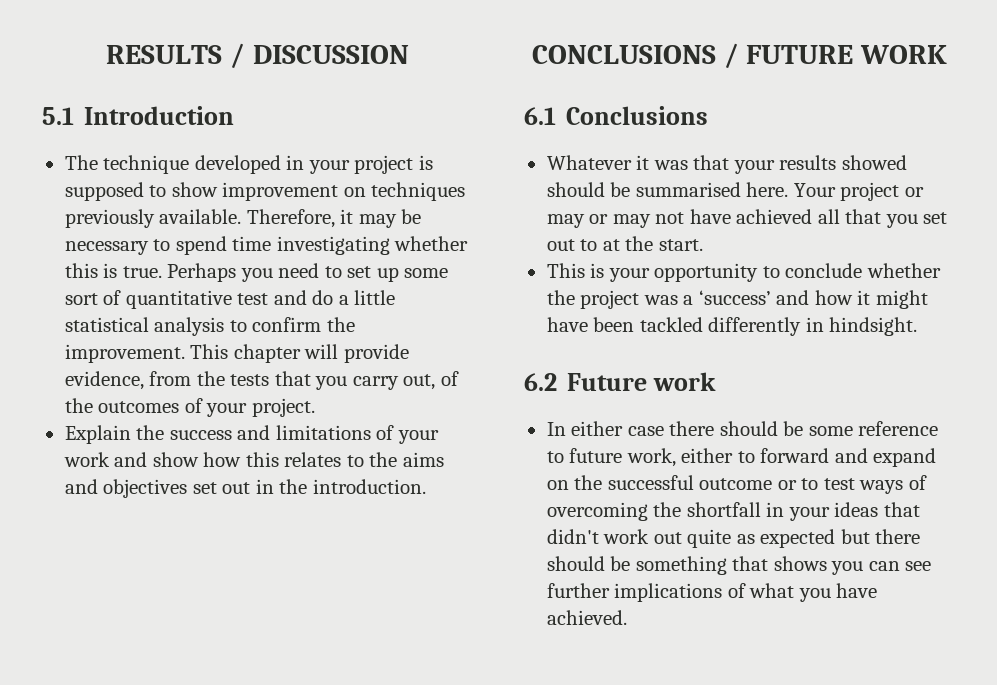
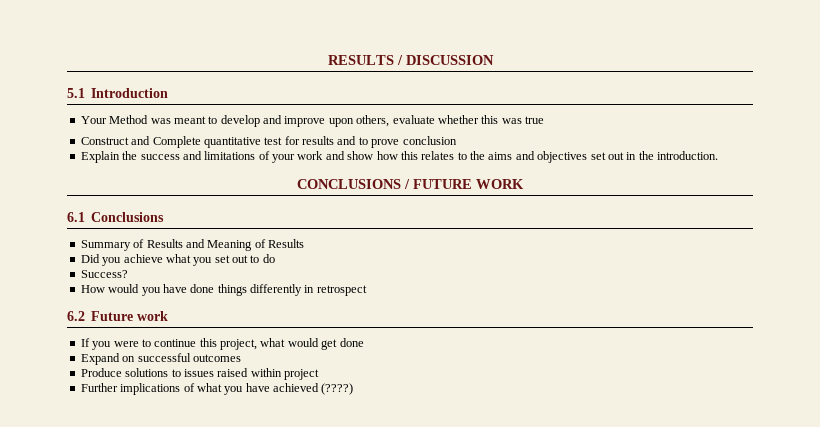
[64,155,433,174] [64,182,466,201] [64,209,422,228] [64,236,469,255] [64,263,449,282] [64,290,396,309] [64,317,355,336] [64,344,409,363] [64,371,459,390] [64,398,315,417] The technique developed in your project is supposed to show improvement on techniques previously available. Therefore, it may be necessary to spend time investigating whether this is true. Perhaps you need to set up some sort of quantitative test and do a little statistical analysis to confirm the improvement. This chapter will provide evidence, from the tests that you carry out, of the outcomes of your project. -> [80,115,544,127] [80,136,457,148] Your Method was meant to develop and improve upon others, evaluate whether this was true // Construct and Complete quantitative test for results and to prove conclusion
[546,155,907,174] [546,182,924,201] [546,209,948,228] [546,236,703,251] [546,263,941,282] [546,290,928,309] [546,317,703,332] Whatever it was that your results showed should be summarised here. Your project or may or may not have achieved all that you set out to at the start. // This is your opportunity to conclude whether the project was a ‘success’ and how it might have been tackled -> [80,239,304,251] [80,254,275,266] [80,270,128,278] [80,284,247,296] Summary of Results and Meaning of Results // Did you achieve what you set out to do // Success? // How would you have done things
[829,317,918,336] hindsight. -> [316,285,367,296] retrospect
[546,421,939,436] [546,448,937,467] [546,475,927,494] [546,502,920,521] [546,529,921,548] [546,556,932,575] [546,583,610,598] In either case there should be some reference to future work, either to forward and expand on the successful outcome or to test ways of overcoming the shortfall in your ideas that didn't work out quite as expected but there should be something that shows you can see further -> [80,338,364,350] [80,353,241,365] [80,368,319,380] [80,383,118,392] If you were to continue this project, what would get done // Expand on successful outcomes // Produce solutions to issues raised within project // Further
[546,610,627,625] achieved. -> [273,383,354,395] achieved (????)

